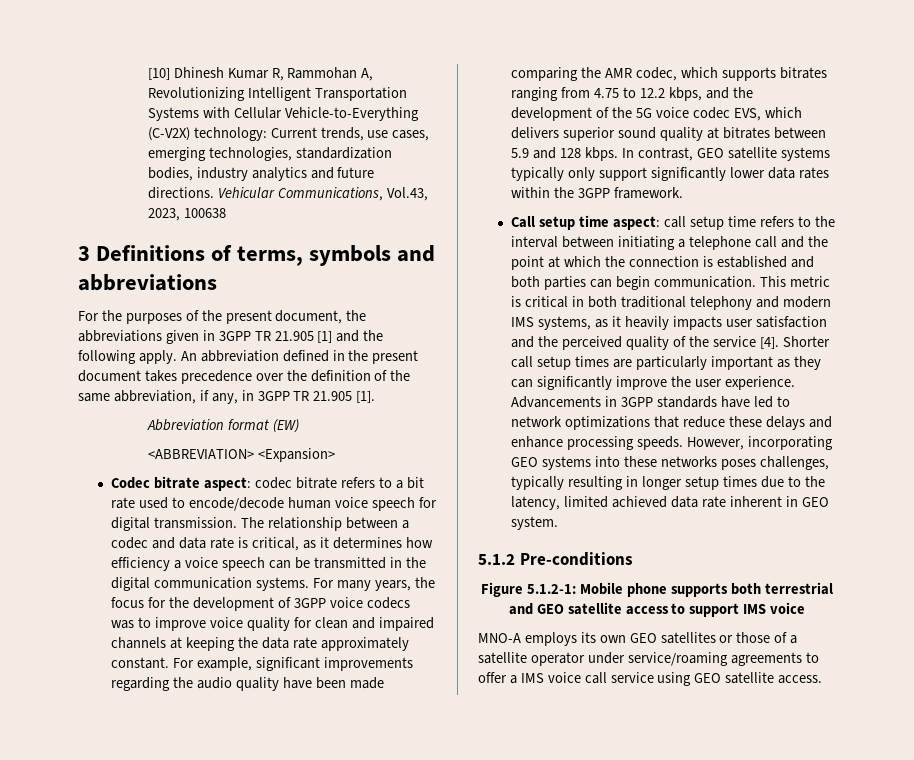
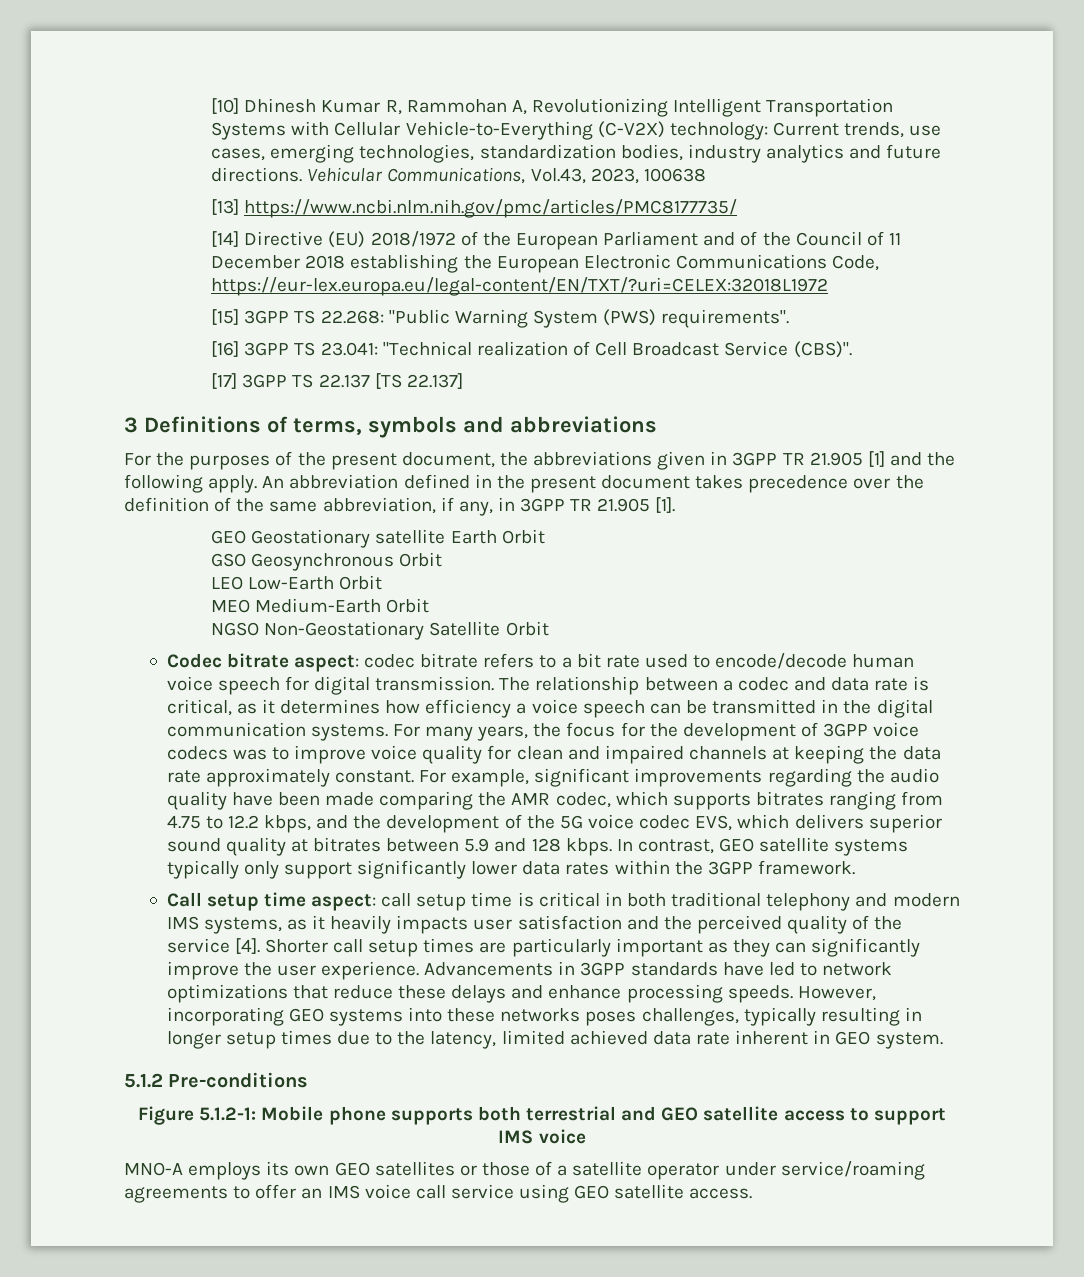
(226, 213) none -> [211,199,738,218] [211,231,901,250] [211,254,880,273] [211,277,829,296] [211,309,790,328] [211,341,852,358] [211,373,463,389] // [13] https://www.ncbi.nlm.nih.gov/pmc/articles/PMC8177735/ // [14] Directive (EU) 2018/1972 of the European Parliament and of the Council of 11 December 2018 establishing the European Electronic Communications Code, https://eur-lex.europa.eu/legal-content/EN/TXT/?uri=CELEX:32018L1972 // [15] 3GPP TS 22.268: "Public Warning System (PWS) requirements". // [16] 3GPP TS 23.041: "Technical realization of Cell Broadcast Service (CBS)". // [17] 3GPP TS 22.137 [TS 22.137]
[146,419,299,433] [147,448,335,462] Abbreviation format (EW) // <ABBREVIATION> <Expansion> -> [211,529,545,548] [211,552,443,571] [211,575,383,590] [211,598,430,613] [211,621,549,640] GEO Geostationary satellite Earth Orbit // GSO Geosynchronous Orbit // LEO Low-Earth Orbit // MEO Medium-Earth Orbit // NGSO Non-Geostationary Satellite Orbit
[759,216,835,227] [511,236,828,250] [511,256,814,270] [511,276,830,290] refers to the interval between initiating a telephone call and the point at which the connection is established and both parties can begin communication. This metric -> (513, 899) none
[509,675,517,684] a -> [301,1188,323,1199] an

